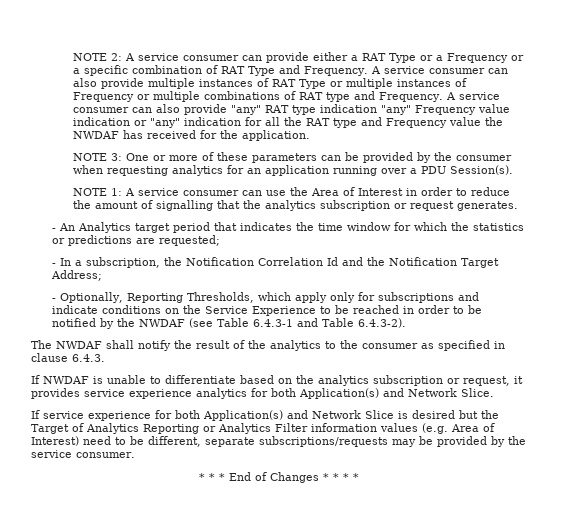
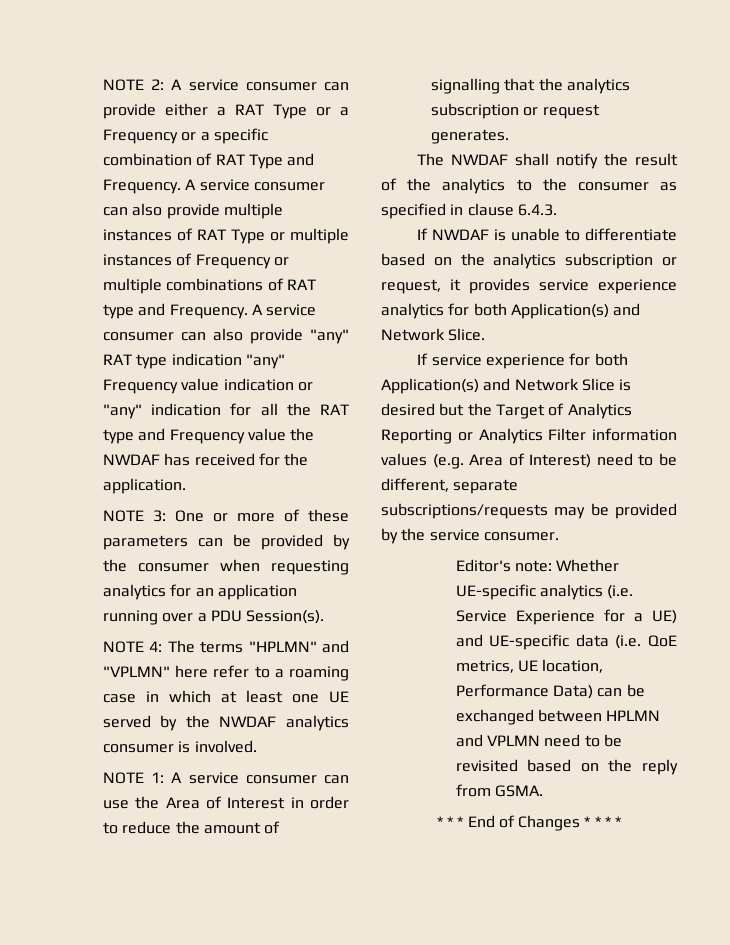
(513, 170) none -> [102,640,349,653] [102,665,349,681] [102,690,349,703] [102,715,349,731] [102,740,257,753] // NOTE 4: The terms "HPLMN" and "VPLMN" here refer to a roaming case in which at least one UE served by the NWDAF analytics consumer is involved.
[51,222,524,233] [51,235,220,246] [51,257,499,268] [50,270,102,281] [51,292,479,303] [51,305,482,316] [51,318,406,329] // - An Analytics target period that indicates the time window for which the statistics or predictions are requested; // - In a subscription, the Notification Correlation Id and the Notification Target Address; // - Optionally, Reporting Thresholds, which apply only for subscriptions and indicate conditions on the Service Experience to be reached in order to be notified by the NWDAF (see Table 6.4.3-1 and Table 6.4.3-2). -> (509, 136) none
(135, 455) none -> [455,559,620,572] [455,584,634,600] [455,609,677,625] [455,634,677,650] [455,659,604,673] [455,684,645,699] [455,709,661,725] [455,734,623,747] [455,759,678,775] [455,784,544,797] // Editor's note: Whether UE-specific analytics (i.e. Service Experience for a UE) and UE-specific data (i.e. QoE metrics, UE location, Performance Data) can be exchanged between HPLMN and VPLMN need to be revisited based on the reply from GSMA.

